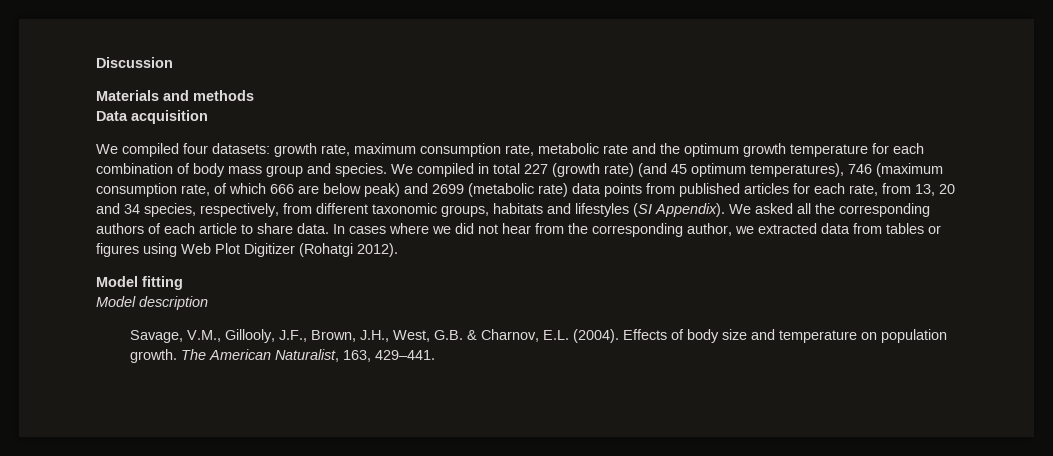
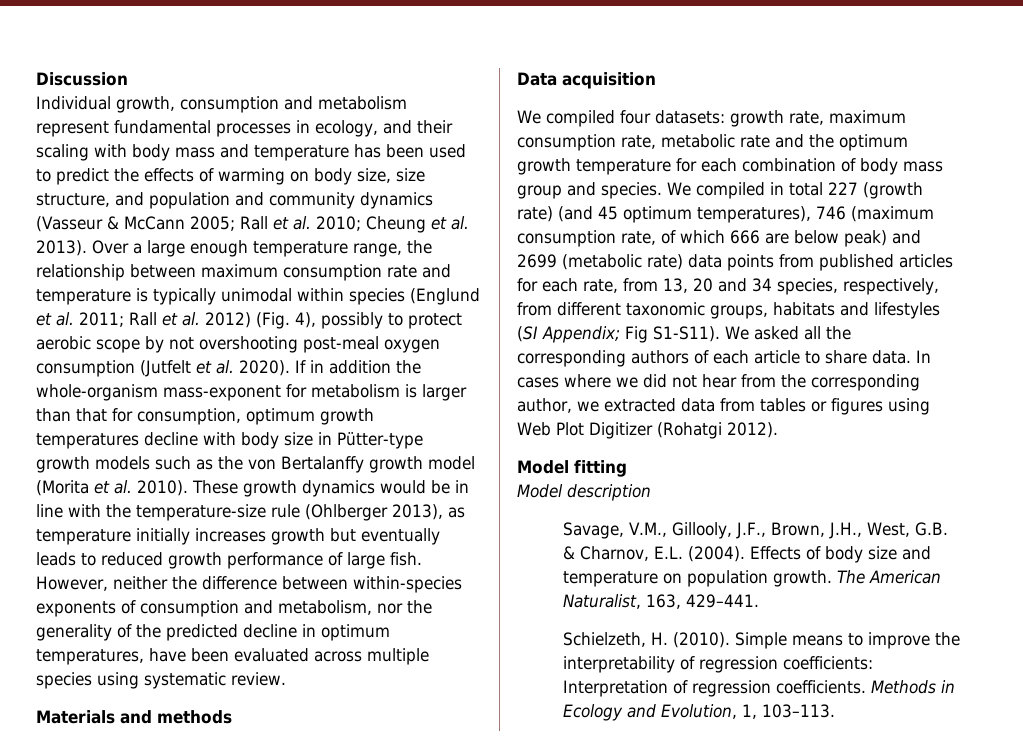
(173, 62) none -> [36,96,407,113] [36,120,453,137] [36,144,466,161] [36,168,425,185] [36,192,433,209] [36,216,469,233] [36,240,432,257] [36,264,451,281] [36,288,480,305] [36,312,462,329] [36,336,440,353] [36,360,421,377] [36,384,467,401] [36,408,374,425] [36,432,423,449] [36,456,475,473] [36,480,469,497] [36,504,465,521] [36,528,440,545] [36,552,422,569] [36,576,462,593] [36,600,432,617] [36,624,390,641] [36,648,429,665] [36,672,286,689] // Individual growth, consumption and metabolism represent fundamental processes in ecology, and their scaling with body mass and temperature has been used to predict the effects of warming on body size, size structure, and population and community dynamics (Vasseur & McCann 2005; Rall et al. 2010; Cheung et al. 2013). Over a large enough temperature range, the relationship between maximum consumption rate and temperature is typically unimodal within species (Englund et al. 2011; Rall et al. 2012) (Fig. 4), possibly to protect aerobic scope by not overshooting post-meal oxygen consumption (Jutfelt et al. 2020). If in addition the whole-organism mass-exponent for metabolism is larger than that for consumption, optimum growth temperatures decline with body size in Pütter-type growth models such as the von Bertalanffy growth model (Morita et al. 2010). These growth dynamics would be in line with the temperature-size rule (Ohlberger 2013), as temperature initially increases growth but eventually leads to reduced growth performance of large fish. However, neither the difference between within-species exponents of consumption and metabolism, nor the generality of the predicted decline in optimum temperatures, have been evaluated across multiple species using systematic review.
[655,203,725,217] Appendix). -> [542,326,720,343] Appendix; Fig S1-S11).
(435, 355) none -> [562,632,960,649] [562,656,873,673] [562,680,955,697] [562,704,835,721] // Schielzeth, H. (2010). Simple means to improve the interpretability of regression coefficients: Interpretation of regression coefficients. Methods in Ecology and Evolution, 1, 103–113.

